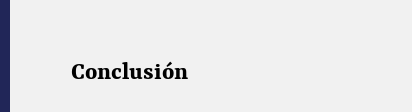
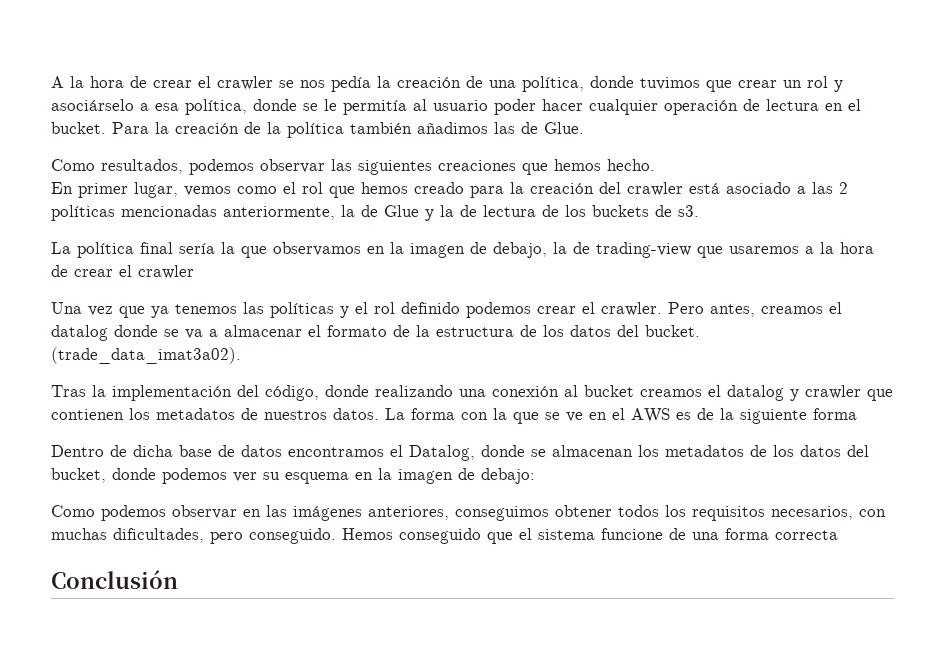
(71, 70) none -> [51,76,843,92] [51,99,861,115] [51,122,584,138] [51,159,655,175] [51,182,848,198] [51,205,699,221] [51,242,874,258] [51,265,194,279] [51,302,842,318] [51,325,700,341] [51,347,241,364] [51,385,893,401] [51,408,857,424] [51,445,869,461] [51,468,535,484] [51,505,886,521] [51,528,838,544] A la hora de crear el crawler se nos pedía la creación de una política, donde tuvimos que crear un rol y asociárselo a esa política, donde se le permitía al usuario poder hacer cualquier operación de lectura en el bucket. Para la creación de la política también añadimos las de Glue. // Como resultados, podemos observar las siguientes creaciones que hemos hecho. // En primer lugar, vemos como el rol que hemos creado para la creación del crawler está asociado a las 2 políticas mencionadas anteriormente, la de Glue y la de lectura de los buckets de s3. // La política final sería la que observamos en la imagen de debajo, la de trading-view que usaremos a la hora de crear el crawler // Una vez que ya tenemos las políticas y el rol definido podemos crear el crawler. Pero antes, creamos el datalog donde se va a almacenar el formato de la estructura de los datos del bucket. (trade_data_imat3a02). // Tras la implementación del código, donde realizando una conexión al bucket creamos el datalog y crawler que contienen los metadatos de nuestros datos. La forma con la que se ve en el AWS es de la siguiente forma // Dentro de dicha base de datos encontramos el Datalog, donde se almacenan los metadatos de los datos del bucket, donde podemos ver su esquema en la imagen de debajo: // Como podemos observar en las imágenes anteriores, conseguimos obtener todos los requisitos necesarios, con muchas dificultades, pero conseguido. Hemos conseguido que el sistema funcione de una forma correcta //

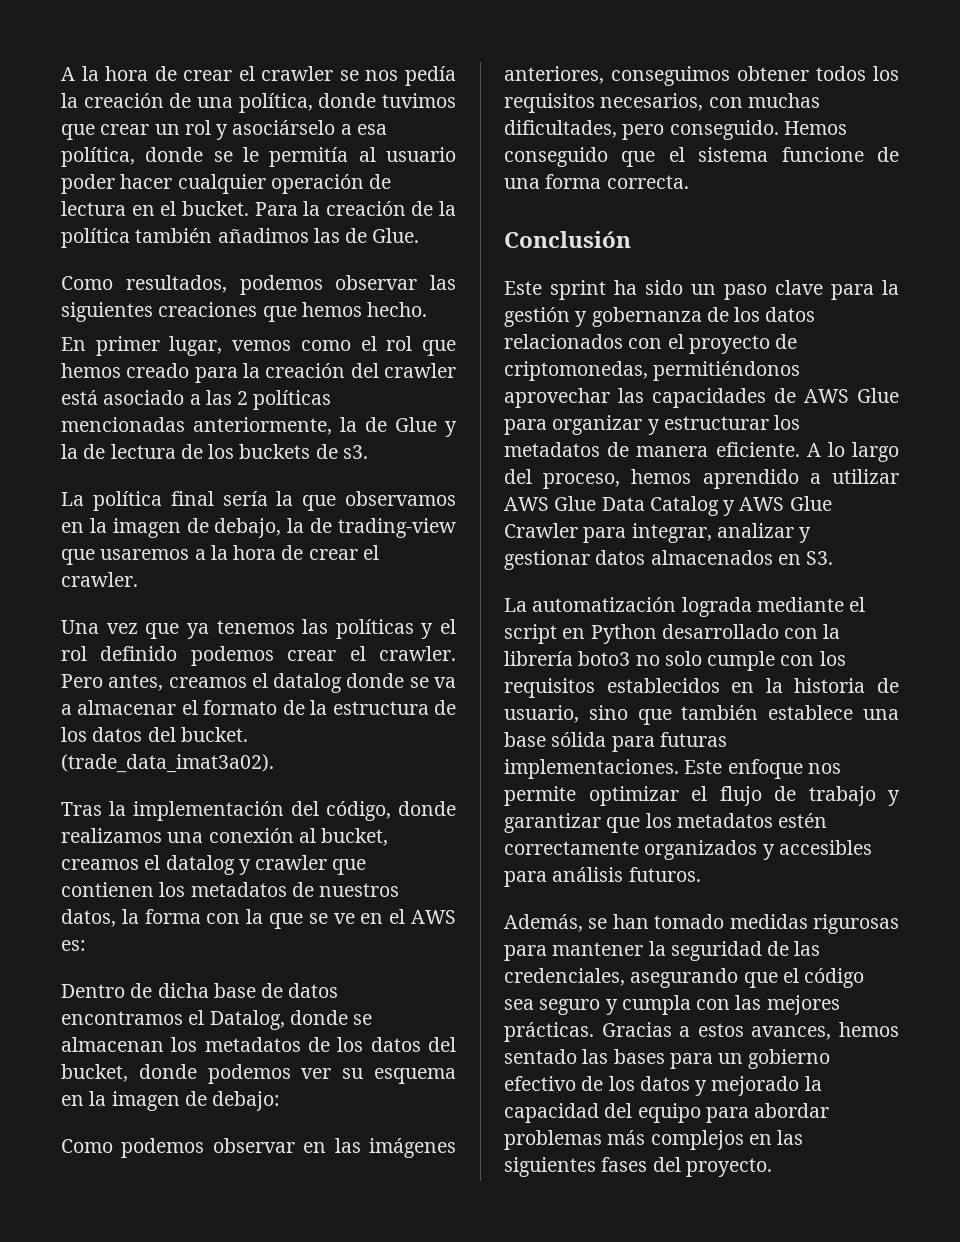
[138,265,194,279] crawler -> [61,572,138,587] crawler.
[375,385,453,397] realizando -> [61,828,162,843] realizamos
[584,385,634,397] bucket -> [321,828,389,846] bucket,
[333,408,405,420] datos. La -> [61,909,139,927] datos, la
[676,408,857,424] es de la siguiente forma -> [61,940,86,951] es:
[775,530,838,540] correcta -> [606,175,689,189] correcta.
(178, 579) none -> [504,280,899,300] [504,307,816,327] [504,334,798,354] [504,361,801,381] [504,388,899,408] [504,415,801,435] [504,442,899,462] [504,469,899,489] [504,496,832,516] [504,523,812,543] [504,550,834,570] [504,597,866,617] [504,624,841,644] [504,651,846,671] [504,678,899,698] [504,705,899,725] [504,732,727,752] [504,759,841,779] [504,786,900,806] [504,813,828,833] [504,840,872,860] [504,867,701,887] [504,914,899,934] [504,941,821,961] [504,968,865,988] [504,995,840,1015] [504,1022,899,1042] [504,1049,831,1069] [504,1076,822,1096] [504,1103,830,1123] [504,1130,804,1150] [504,1157,772,1177] // Este sprint ha sido un paso clave para la gestión y gobernanza de los datos relacionados con el proyecto de criptomonedas, permitiéndonos aprovechar las capacidades de AWS Glue para organizar y estructurar los metadatos de manera eficiente. A lo largo del proceso, hemos aprendido a utilizar AWS Glue Data Catalog y AWS Glue Crawler para integrar, analizar y gestionar datos almacenados en S3. // La automatización lograda mediante el script en Python desarrollado con la librería boto3 no solo cumple con los requisitos establecidos en la historia de usuario, sino que también establece una base sólida para futuras implementaciones. Este enfoque nos permite optimizar el flujo de trabajo y garantizar que los metadatos estén correctamente organizados y accesibles para análisis futuros. // Además, se han tomado medidas rigurosas para mantener la seguridad de las credenciales, asegurando que el código sea seguro y cumpla con las mejores prácticas. Gracias a estos avances, hemos sentado las bases para un gobierno efectivo de los datos y mejorado la capacidad del equipo para abordar problemas más complejos en las siguientes fases del proyecto.

